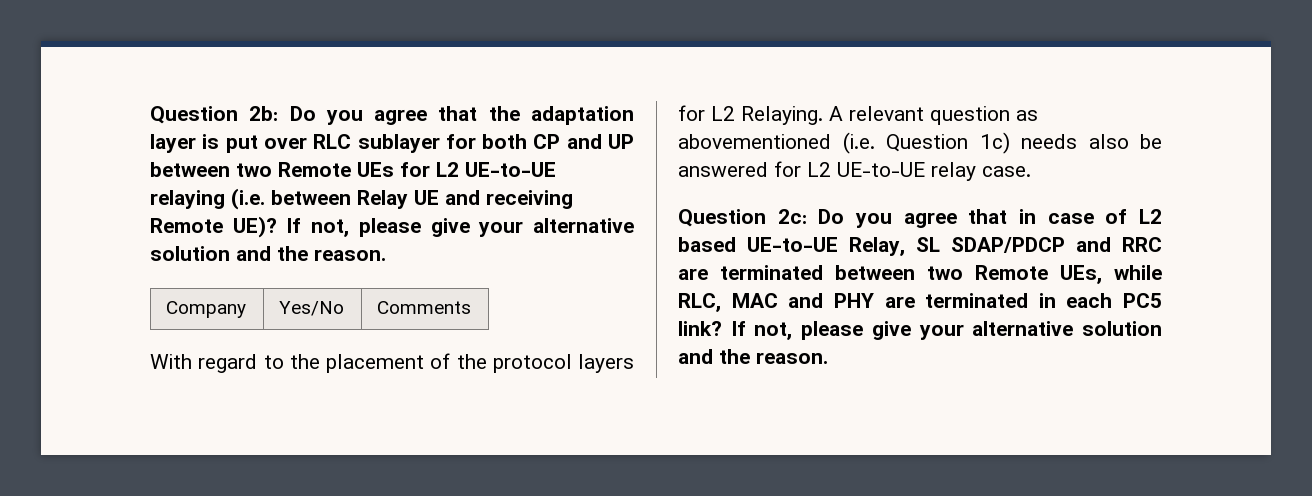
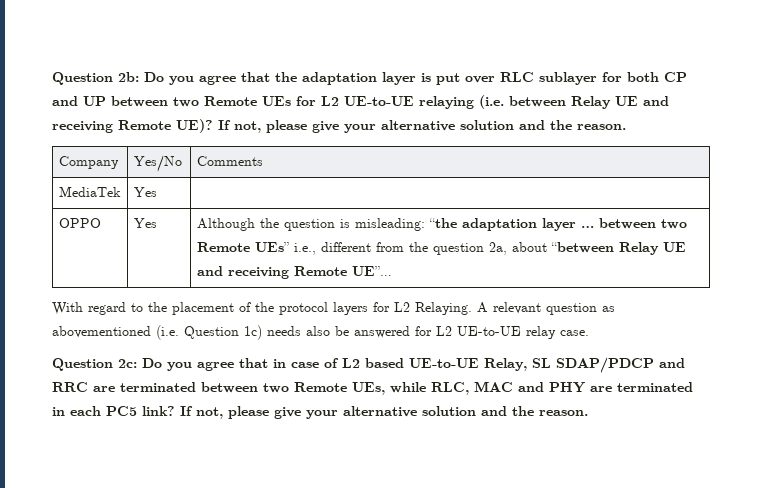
(472, 307) none -> [58,186,121,197] [133,187,157,197] [58,218,101,228] [133,218,157,228] [196,218,687,231] [196,242,686,255] [196,266,392,279] // MediaTek | Yes | // OPPO | Yes | Although the question is misleading: “the adaptation layer … between two Remote UEs” i.e., different from the question 2a, about “between Relay UE and receiving Remote UE”…

